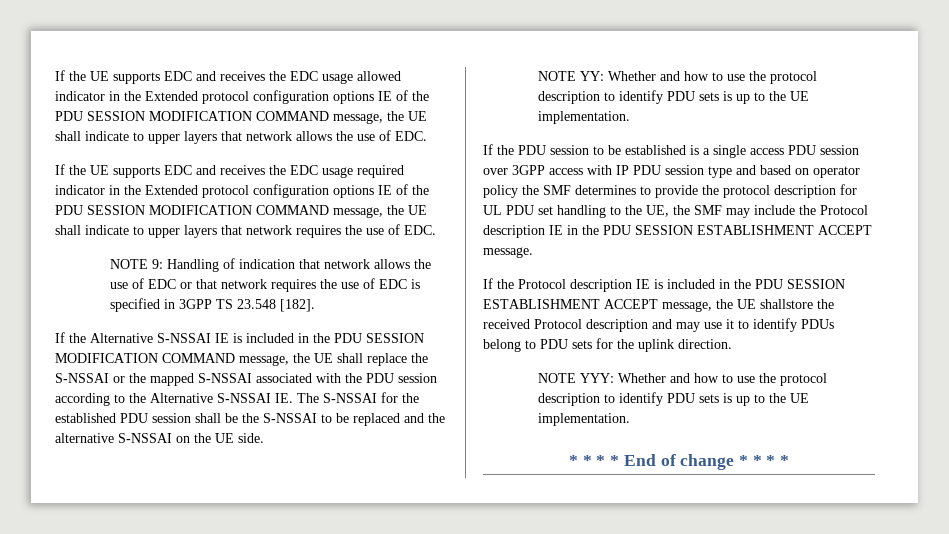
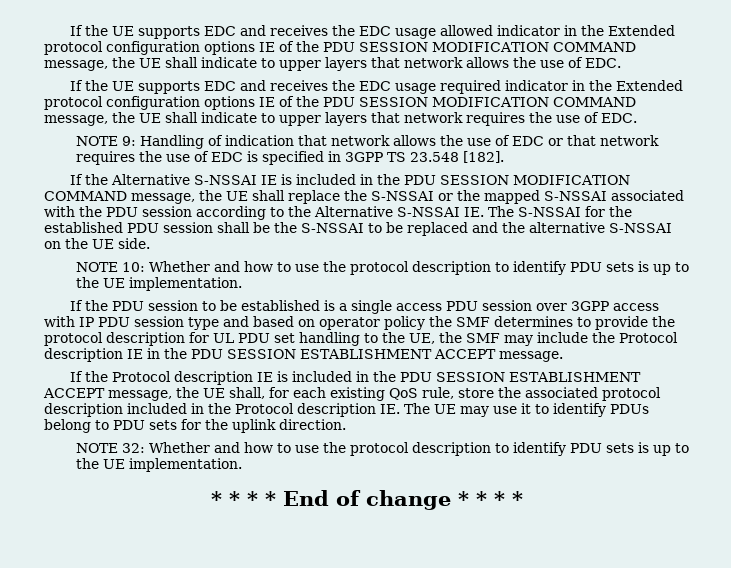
[579,71,604,81] YY: -> [121,262,145,272] 10:
[760,299,834,309] [483,319,672,332] shallstore the received Protocol description and -> [229,387,661,401] [44,403,456,417] shall, for each existing QoS rule, store the associated protocol description included in the Protocol description IE. The UE
[579,373,614,383] YYY: -> [121,443,145,453] 32:

